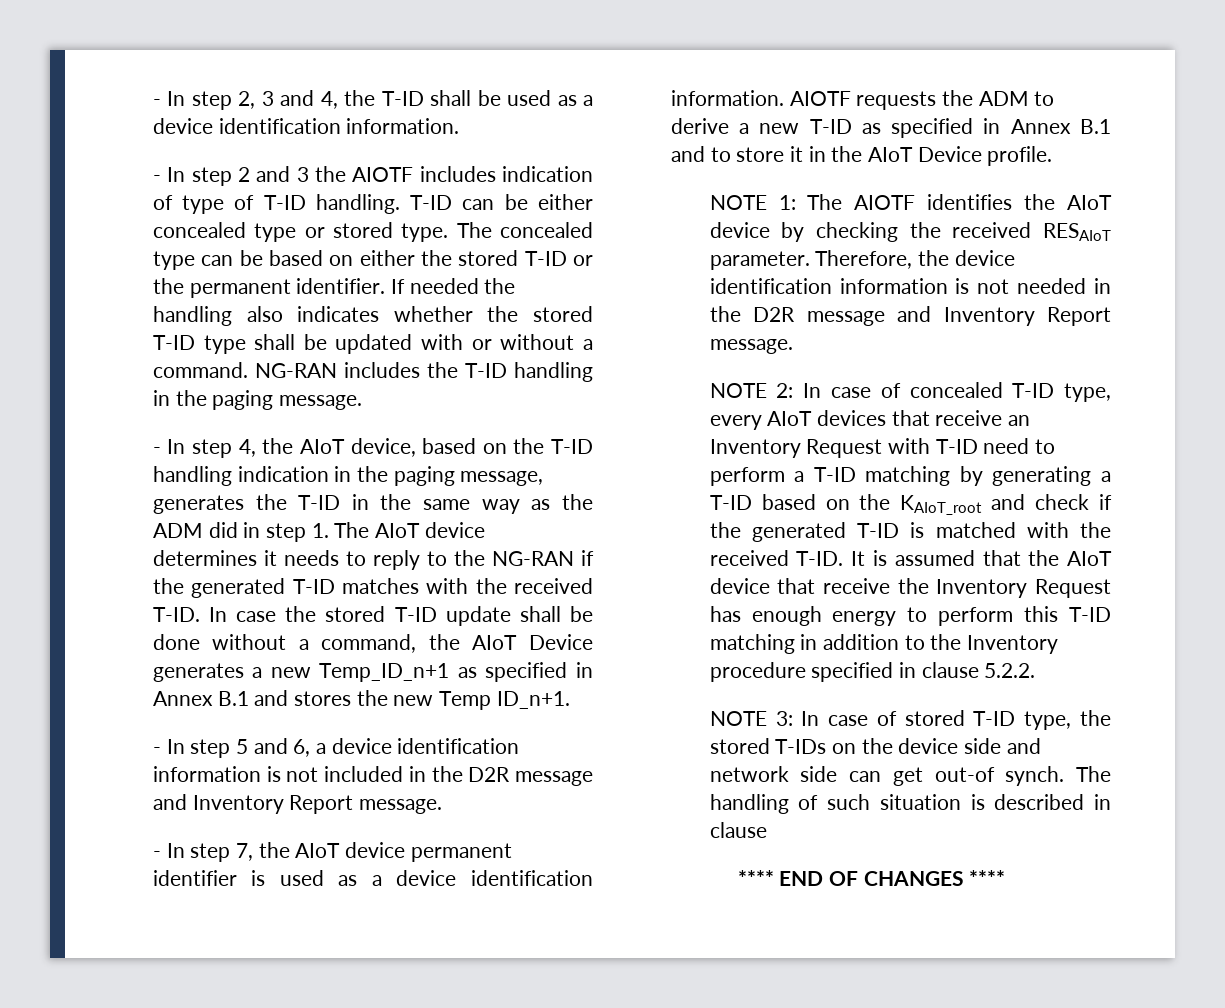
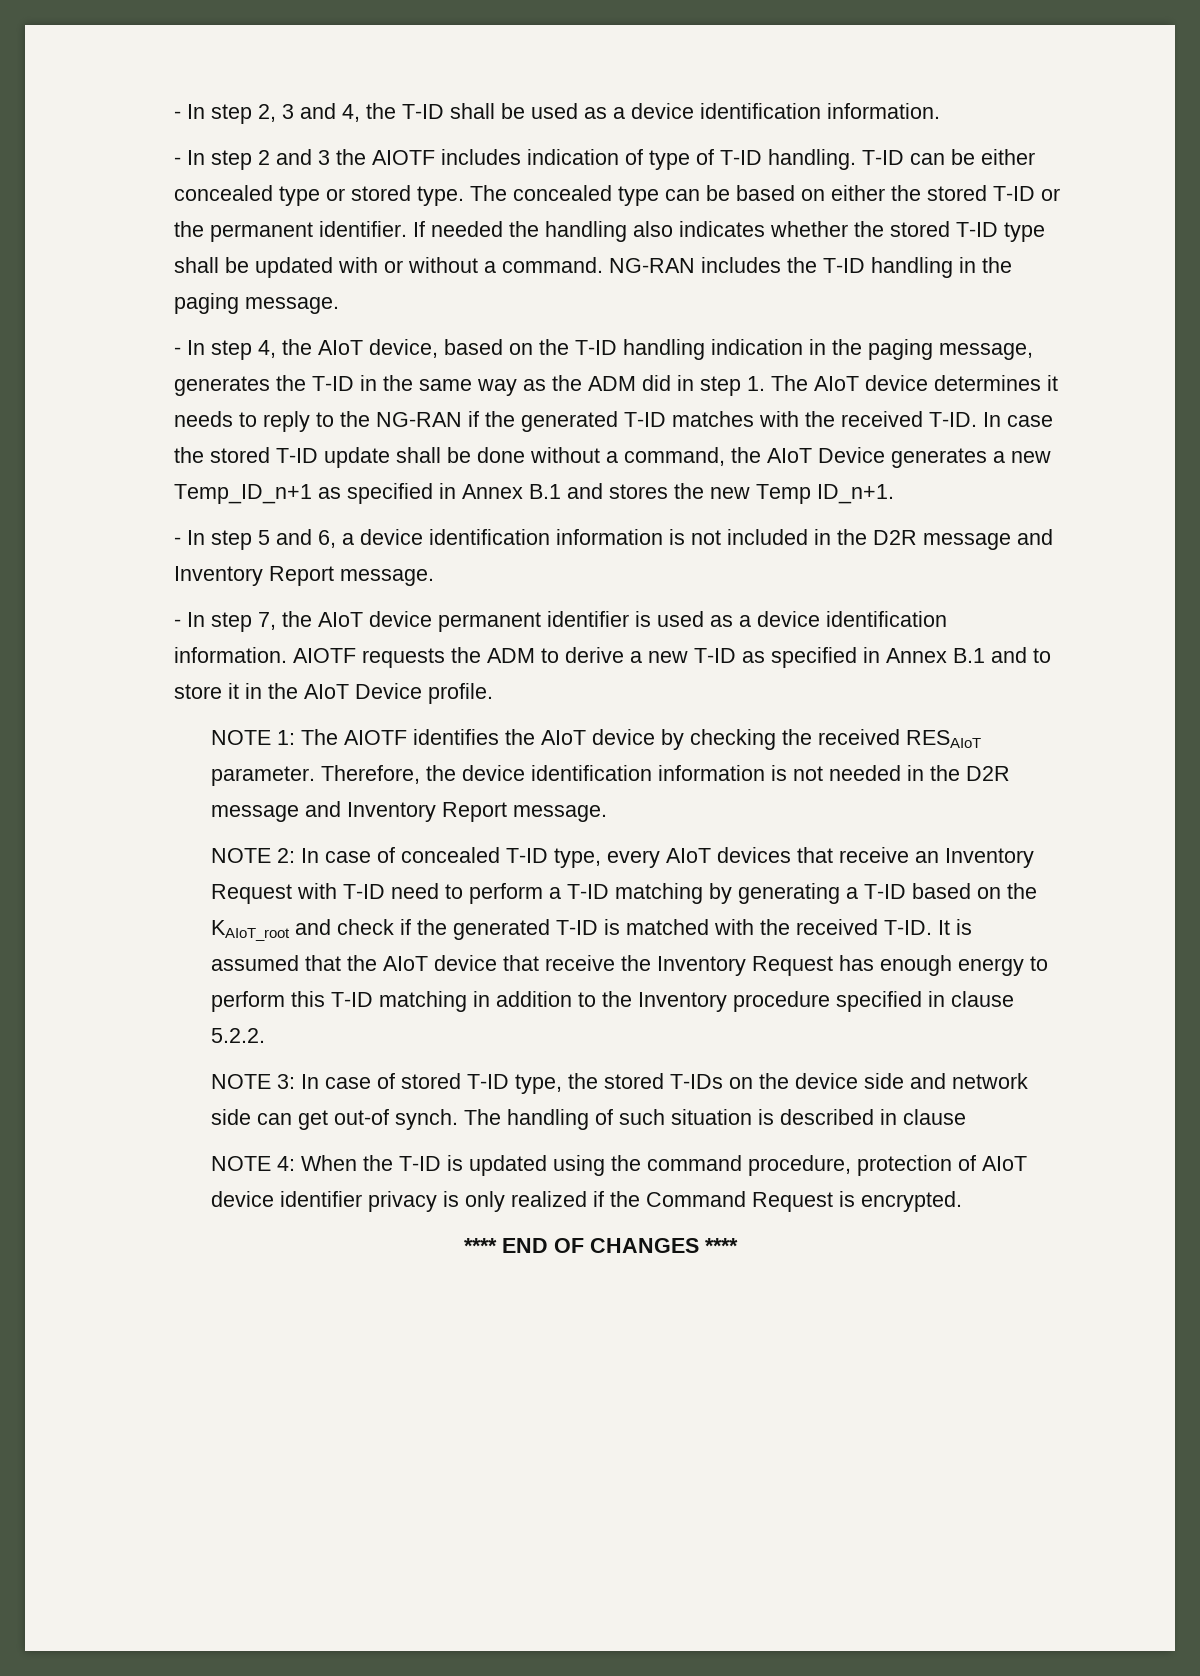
(767, 830) none -> [211,1155,1028,1176] [211,1191,963,1212] // NOTE 4: When the T-ID is updated using the command procedure, protection of AIoT device identifier privacy is only realized if the Command Request is encrypted.

